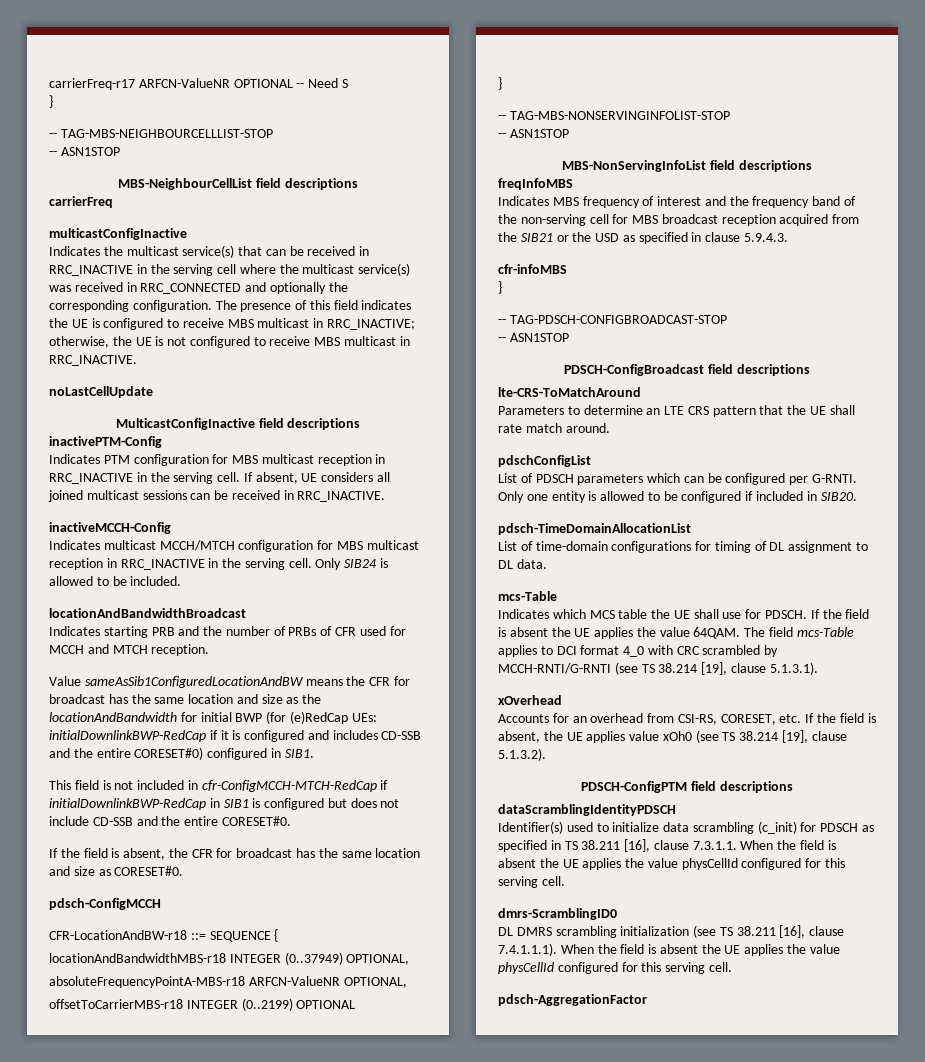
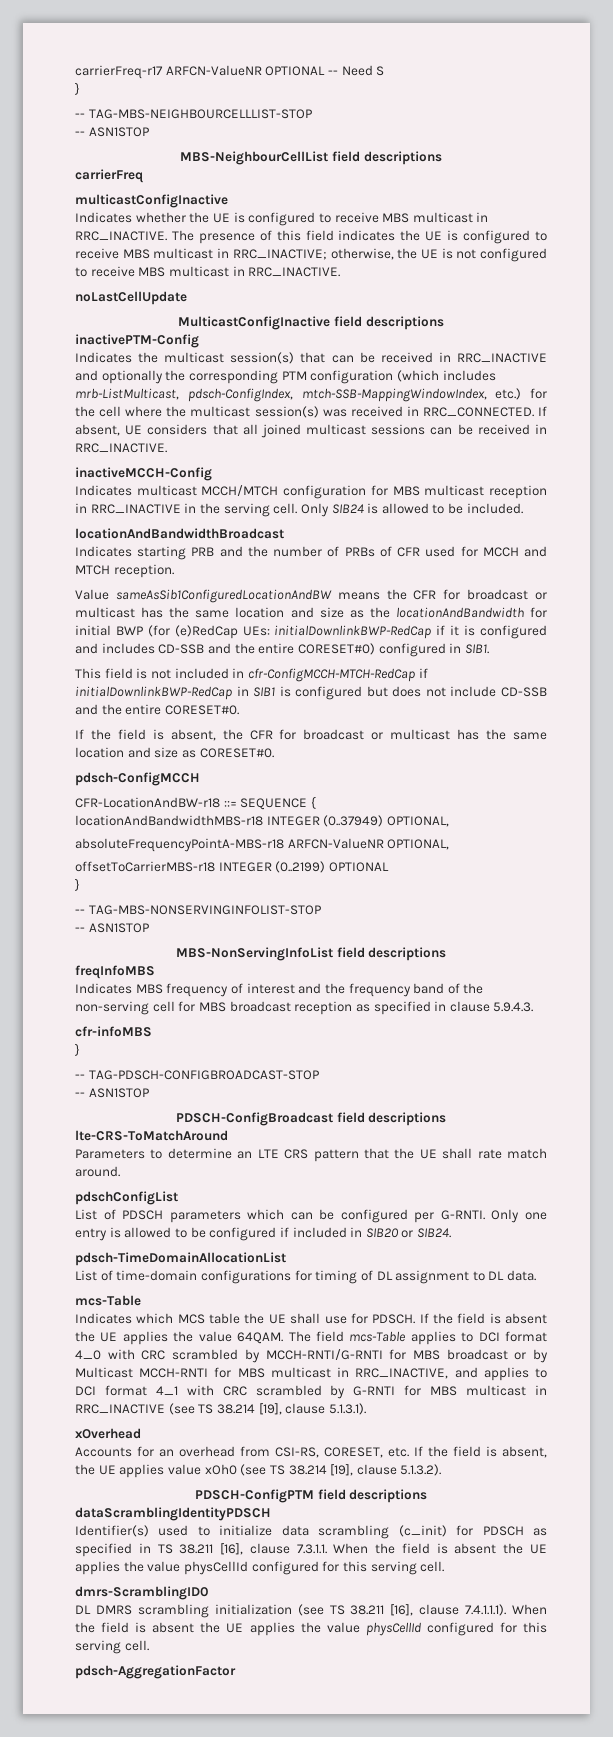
[103,245,370,258] [49,263,411,276] [49,282,348,294] [49,300,212,312] the multicast service(s) that can be received in RRC_INACTIVE in the serving cell where the multicast service(s) was received in RRC_CONNECTED and optionally the corresponding configuration. -> [135,212,489,226] [75,231,167,241] whether the UE is configured to receive MBS multicast in RRC_INACTIVE.
[103,454,386,466] [49,472,241,484] PTM configuration for MBS multicast reception in RRC_INACTIVE in the serving cell. -> [138,352,547,364] [75,370,496,384] [75,388,547,402] [75,406,534,418] the multicast session(s) that can be received in RRC_INACTIVE and optionally the corresponding PTM configuration (which includes mrb-ListMulticast, pdsch-ConfigIndex, mtch-SSB-MappingWindowIndex, etc.) for the cell where the multicast session(s) was received in RRC_CONNECTED.
(374, 477) none -> [212,424,238,435] that
(105, 699) none -> [534,592,547,600] [75,607,135,618] or multicast
(293, 853) none -> [371,729,451,740] or multicast
[779,214,860,226] [498,232,620,242] acquired from the SIB21 or the USD -> (353, 1008) none
[551,491,586,503] entity -> [75,1228,107,1241] entry
[820,492,857,501] SIB20. -> [365,1228,452,1238] SIB20 or SIB24.
(611, 668) none -> [389,1349,548,1363] [75,1367,547,1381] [75,1385,547,1399] [75,1404,165,1414] for MBS broadcast or by Multicast MCCH-RNTI for MBS multicast in RRC_INACTIVE, and applies to DCI format 4_1 with CRC scrambled by G-RNTI for MBS multicast in RRC_INACTIVE

